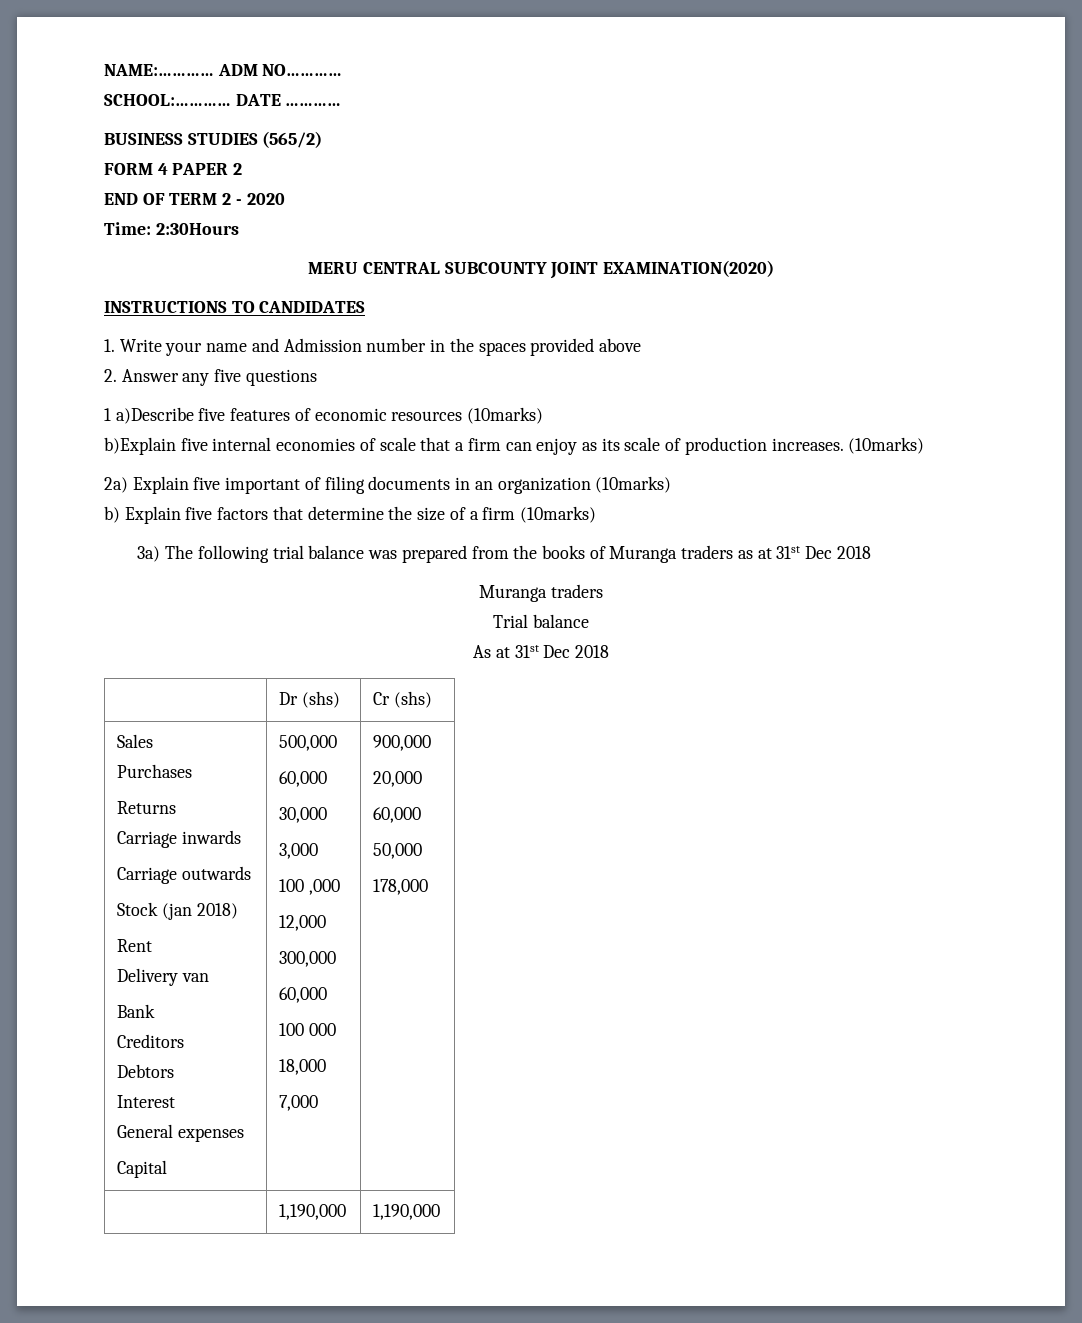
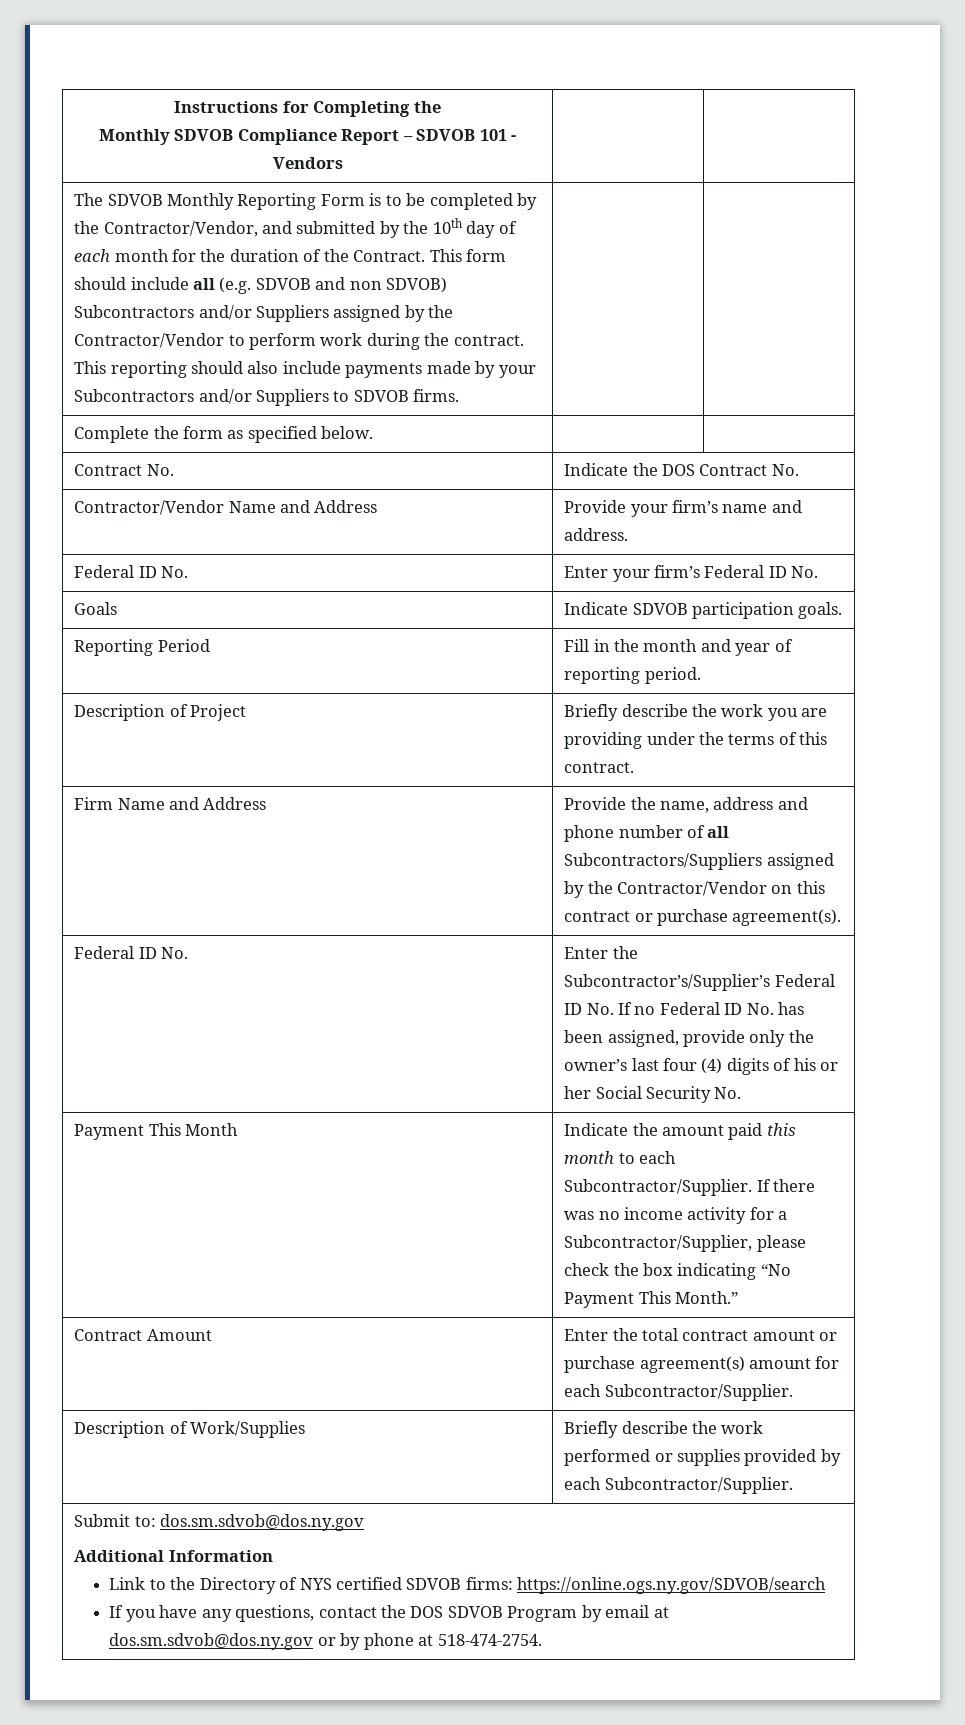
[104,64,343,76] [104,94,342,106] [104,131,323,148] [104,163,243,175] [104,193,285,205] [104,222,239,235] [308,260,774,279] [104,301,366,313] [104,338,641,356] [104,369,317,386] [104,407,544,424] [104,437,925,455] [104,476,672,494] [104,506,596,524] [137,545,871,563] [479,584,603,602] [493,614,589,628] [473,645,609,658] [279,691,340,708] [373,691,432,708] [117,734,154,748] [117,764,193,778] [117,801,177,814] [117,830,241,848] [117,866,251,884] [117,902,238,920] [117,939,153,952] [117,968,209,986] [117,1004,156,1018] [117,1034,185,1048] [117,1064,175,1078] [117,1095,176,1108] [117,1124,244,1142] [117,1160,168,1178] [279,735,338,751] [279,771,328,787] [279,807,328,823] [279,843,319,859] [279,879,340,895] [279,915,327,931] [279,951,337,967] [279,987,328,1003] [279,1023,336,1036] [279,1059,327,1075] [279,1095,319,1111] [373,735,432,751] [373,771,423,787] [373,807,422,823] [373,843,423,859] [373,879,429,895] [279,1204,347,1220] [373,1204,441,1220] NAME:………… ADM NO………… // SCHOOL:………… DATE ………… // BUSINESS STUDIES (565/2) // FORM 4 PAPER 2 // END OF TERM 2 - 2020 // Time: 2:30Hours // MERU CENTRAL SUBCOUNTY JOINT EXAMINATION(2020) // INSTRUCTIONS TO CANDIDATES // 1. Write your name and Admission number in the spaces provided above // 2. Answer any five questions // 1 a)Describe five features of economic resources (10marks) // b)Explain five internal economies of scale that a firm can enjoy as its scale of production increases. (10marks) // 2a) Explain five important of filing documents in an organization (10marks) // b) Explain five factors that determine the size of a firm (10marks) // 3a) The following trial balance was prepared from the books of Muranga traders as at 31st Dec 2018 // Muranga traders // Trial balance // As at 31st Dec 2018 // | Dr (shs) | Cr (shs) // Sales // Purchases // Returns // Carriage inwards // Carriage outwards // Stock (jan 2018) // Rent // Delivery van // Bank // Creditors // Debtors // Interest // General expenses // Capital | 500,000 // 60,000 // 30,000 // 3,000 // 100 ,000 // 12,000 // 300,000 // 60,000 // 100 000 // 18,000 // 7,000 | 900,000 // 20,000 // 60,000 // 50,000 // 178,000 // | 1,190,000 | 1,190,000 -> [174,101,441,117] [98,129,517,145] [272,157,343,169] [74,193,538,210] [74,218,517,238] [74,249,507,262] [74,277,448,294] [74,305,454,322] [74,333,524,350] [74,361,536,378] [74,389,460,406] [74,426,374,443] [74,464,174,476] [564,463,799,476] [74,500,378,515] [564,500,802,517] [564,528,629,541] [74,565,188,578] [564,565,819,582] [74,602,118,615] [564,602,843,619] [74,639,210,656] [564,639,793,656] [564,667,701,684] [74,704,246,721] [564,704,828,721] [564,732,828,749] [564,762,635,773] [74,797,267,810] [564,797,808,813] [564,825,730,842] [564,853,834,870] [564,881,825,898] [564,909,842,926] [74,946,188,959] [564,946,638,959] [564,974,835,991] [564,1002,805,1015] [564,1030,814,1047] [564,1058,839,1075] [564,1086,742,1103] [74,1123,238,1140] [564,1123,796,1140] [564,1151,676,1164] [564,1179,815,1196] [564,1207,788,1224] [564,1235,806,1252] [564,1263,791,1280] [564,1291,738,1308] [74,1329,212,1341] [564,1328,838,1341] [564,1356,840,1373] [564,1384,793,1401] [74,1421,305,1438] [564,1421,764,1438] [564,1449,841,1466] [564,1477,793,1494] [74,1514,364,1531] [74,1550,273,1562] [109,1577,827,1594] [109,1605,669,1622] [109,1633,542,1650] Instructions for Completing the // Monthly SDVOB Compliance Report – SDVOB 101 - Vendors | | // The SDVOB Monthly Reporting Form is to be completed by the Contractor/Vendor, and submitted by the 10th day of each month for the duration of the Contract. This form should include all (e.g. SDVOB and non SDVOB) Subcontractors and/or Suppliers assigned by the Contractor/Vendor to perform work during the contract. This reporting should also include payments made by your Subcontractors and/or Suppliers to SDVOB firms. | | // Complete the form as specified below. | | // Contract No. | Indicate the DOS Contract No. // Contractor/Vendor Name and Address | Provide your firm’s name and address. // Federal ID No. | Enter your firm’s Federal ID No. // Goals | Indicate SDVOB participation goals. // Reporting Period | Fill in the month and year of reporting period. // Description of Project | Briefly describe the work you are providing under the terms of this contract. // Firm Name and Address | Provide the name, address and phone number of all Subcontractors/Suppliers assigned by the Contractor/Vendor on this contract or purchase agreement(s). // Federal ID No. | Enter the Subcontractor’s/Supplier’s Federal ID No. If no Federal ID No. has been assigned, provide only the owner’s last four (4) digits of his or her Social Security No. // Payment This Month | Indicate the amount paid this month to each Subcontractor/Supplier. If there was no income activity for a Subcontractor/Supplier, please check the box indicating “No Payment This Month.” // Contract Amount | Enter the total contract amount or purchase agreement(s) amount for each Subcontractor/Supplier. // Description of Work/Supplies | Briefly describe the work performed or supplies provided by each Subcontractor/Supplier. // Submit to: dos.sm.sdvob@dos.ny.gov // Additional Information // Link to the Directory of NYS certified SDVOB firms: https://online.ogs.ny.gov/SDVOB/search // If you have any questions, contact the DOS SDVOB Program by email at dos.sm.sdvob@dos.ny.gov or by phone at 518-474-2754.

